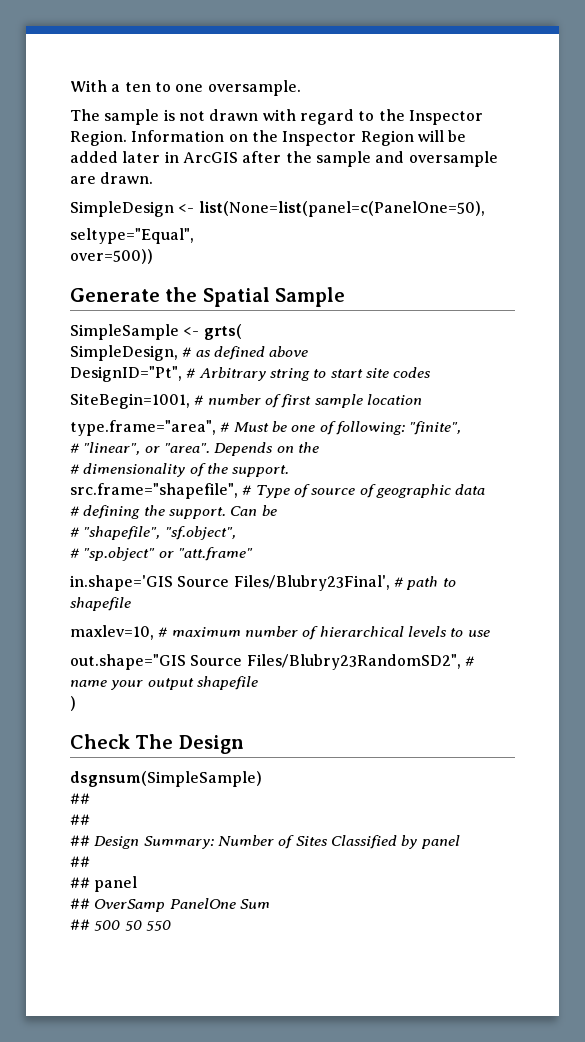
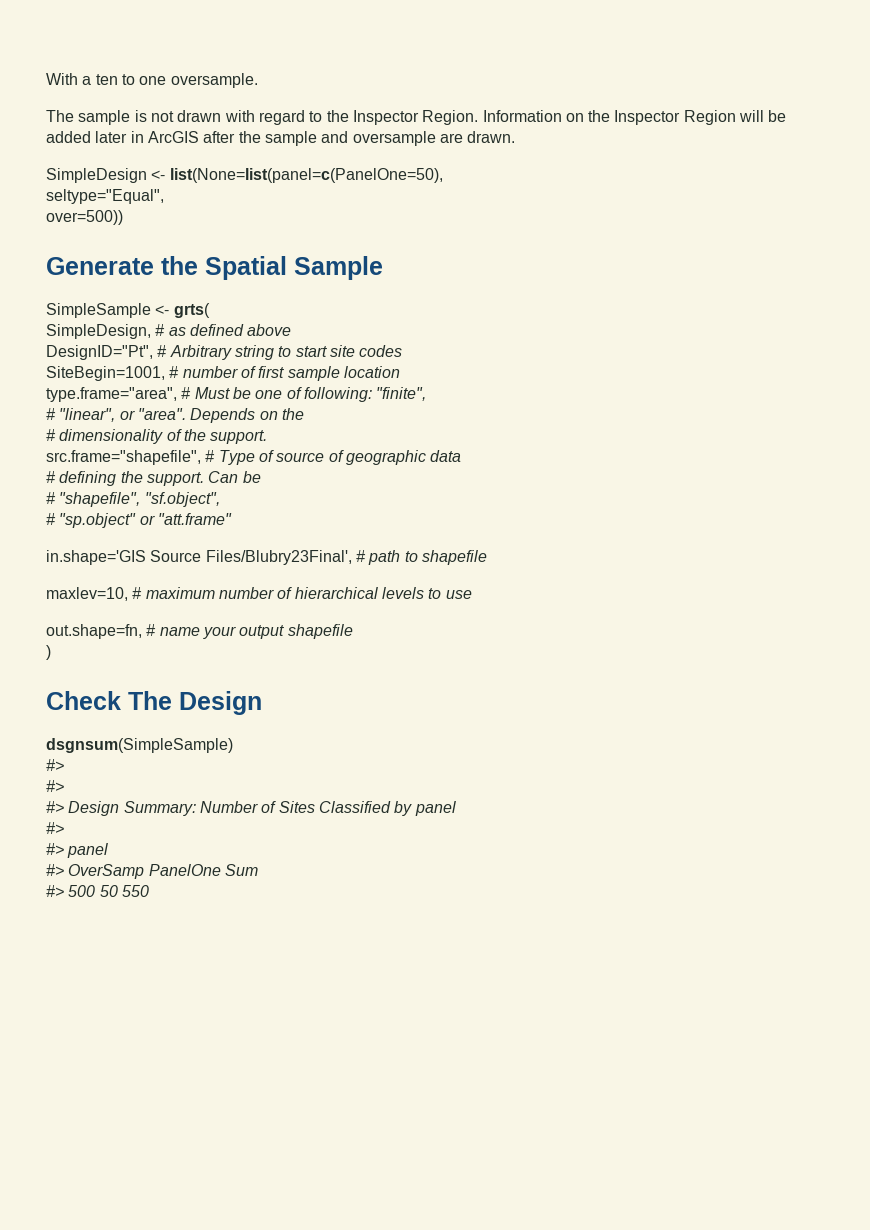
[70,654,461,670] out.shape="GIS Source Files/Blubry23RandomSD2", -> [46,624,142,639] out.shape=fn,
[70,793,90,804] [70,814,90,825] [70,835,90,846] ## // ## // ## -> [46,759,64,771] [46,780,64,792] [46,801,64,813] #> // #> // #>
[70,856,90,867] [70,876,138,892] [70,898,90,909] ## // ## panel // ## -> [46,822,64,834] [46,843,109,858] [46,864,64,876] #> // #> panel // #>
[70,919,90,930] ## -> [46,885,64,897] #>

